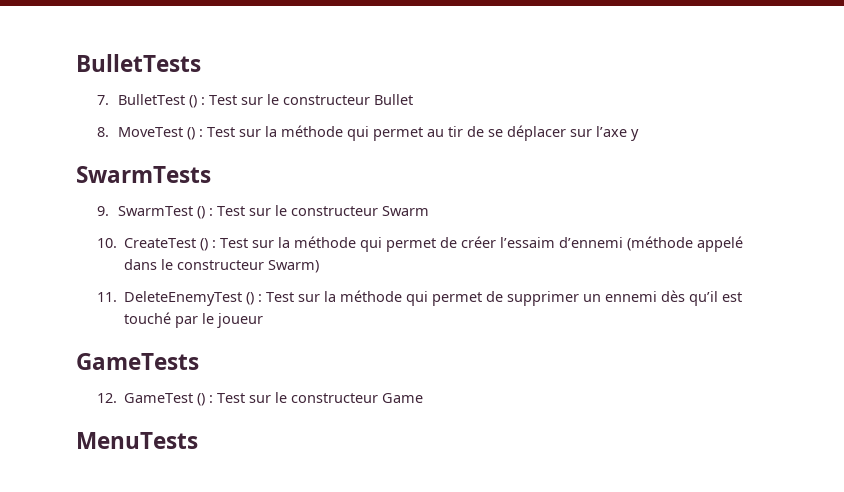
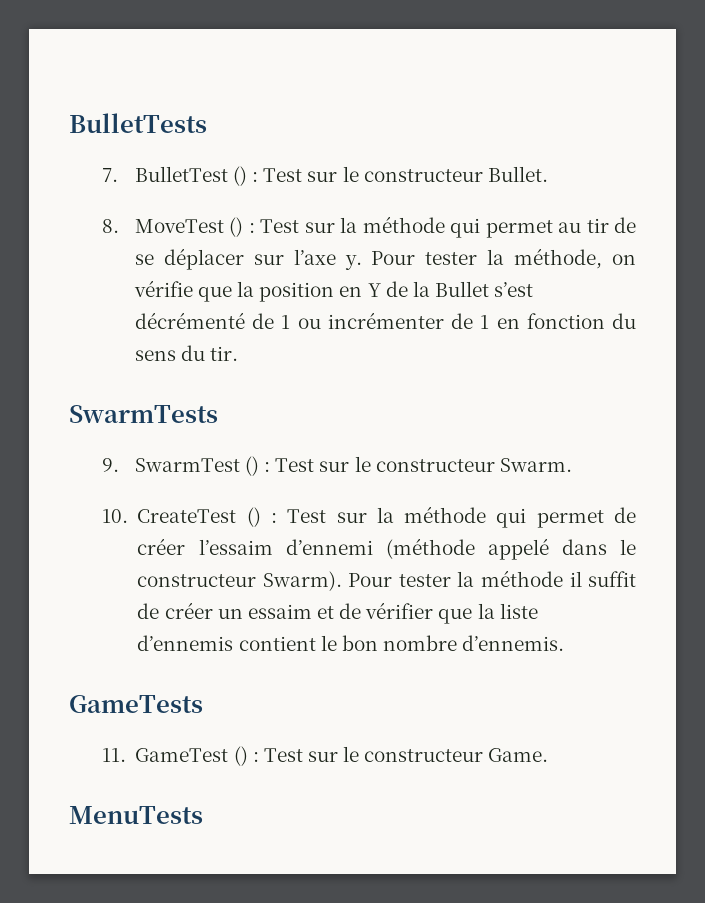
[374,94,414,105] Bullet -> [487,166,548,182] Bullet.
[631,129,640,141] y -> [344,248,636,270] [133,280,534,302] [134,312,637,329] [134,345,239,361] y. Pour tester la méthode, on vérifie que la position en Y de la Bullet s’est décrémenté de 1 ou incrémenter de 1 en fonction du sens du tir.
[382,206,430,216] Swarm -> [499,458,572,472] Swarm.
[268,260,320,273] [97,290,743,306] [124,312,264,328] Swarm) // 11. DeleteEnemyTest () : Test sur la méthode qui permet de supprimer un ennemi dès qu’il est touché par le joueur -> [262,570,636,591] [137,602,538,624] [137,635,565,651] Swarm). Pour tester la méthode il suffit de créer un essaim et de vérifier que la liste d’ennemis contient le bon nombre d’ennemis.
[97,393,118,403] 12. -> [101,748,126,762] 11.
[382,393,424,403] Game -> [488,748,549,762] Game.

